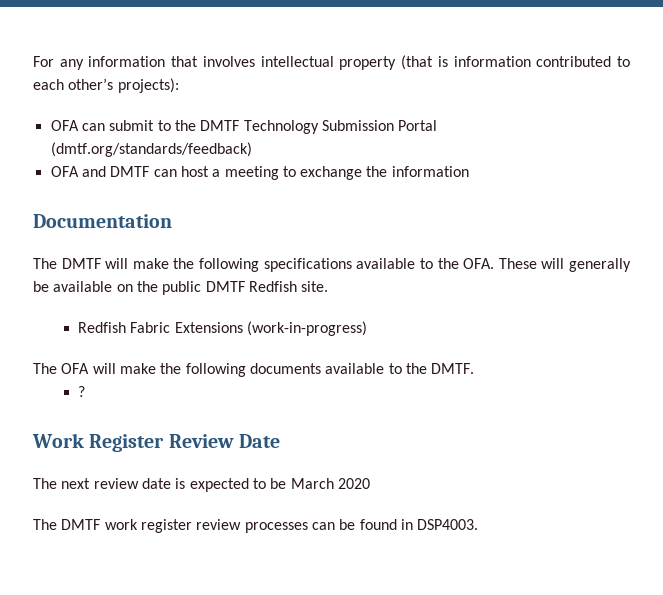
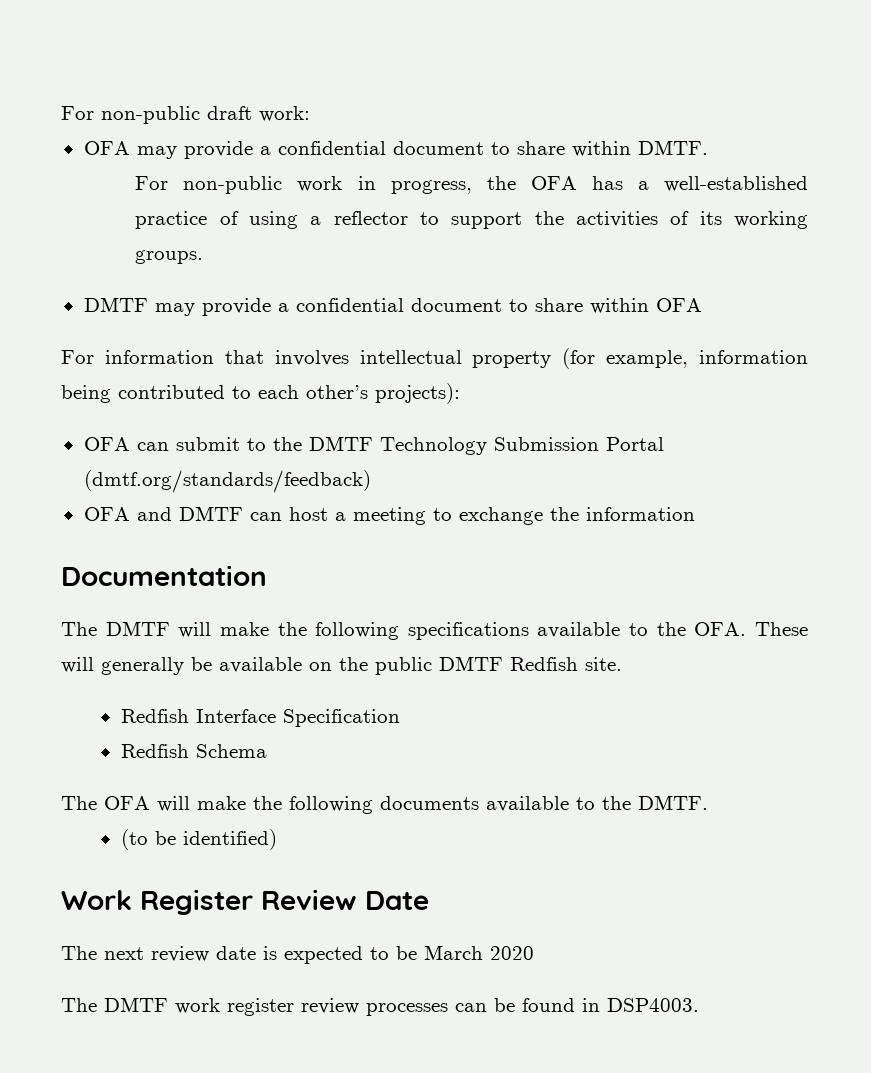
[33,56,84,70] For any -> [61,106,310,124] [83,140,708,159] [135,176,809,194] [135,211,809,229] [135,250,204,264] [83,297,702,316] [61,350,94,364] For non-public draft work: // OFA may provide a confidential document to share within DMTF. // For non-public work in progress, the OFA has a well-established practice of using a reflector to support the activities of its working groups. // DMTF may provide a confidential document to share within OFA // For
[401,55,531,70] (that is information -> [562,348,808,369] [61,385,111,403] (for example, information being
[130,321,368,336] Fabric Extensions (work-in-progress) -> [195,709,400,727] [120,744,267,758] Interface Specification // Redfish Schema
[78,386,86,397] ? -> [120,829,277,850] (to be identified)

